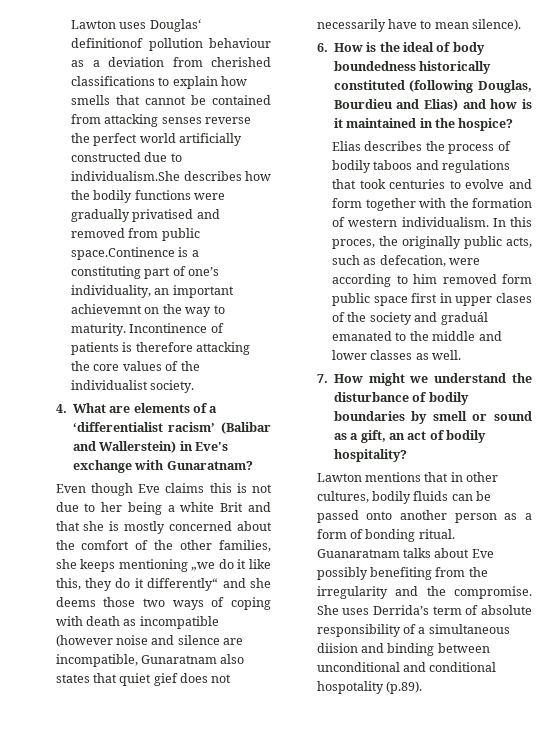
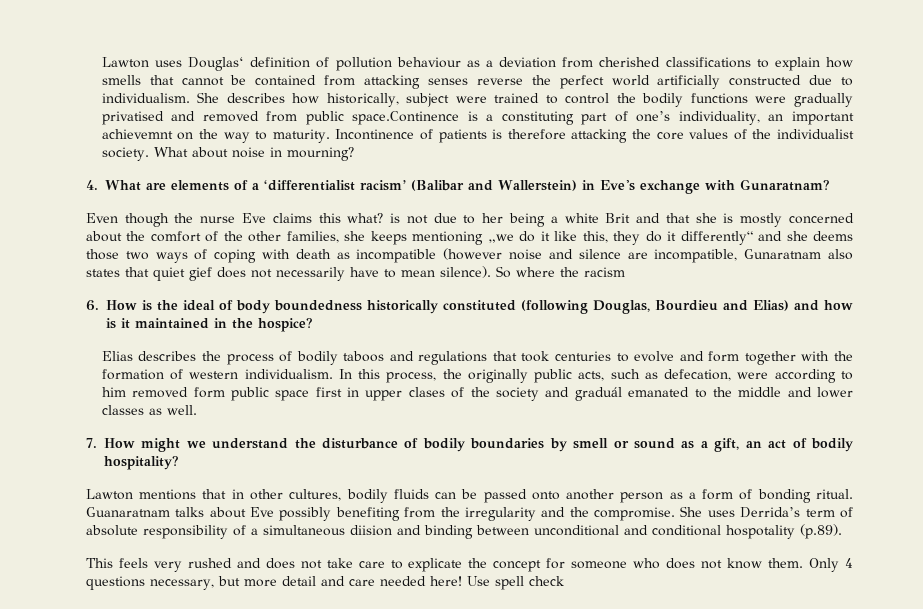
[71,38,144,48] definitionof -> [250,57,330,68] definition of
[71,171,271,181] individualism.She describes how -> [101,92,610,107] individualism. She describes how historically, subject were trained to control
(195, 386) none -> [153,147,354,161] What about noise in mourning?
(133, 489) none -> [174,213,236,223] the nurse
(232, 488) none -> [347,213,384,223] what?
(522, 25) none -> [495,266,625,278] So where the racism
[332,239,376,249] proces, -> [386,372,437,383] process,
(422, 687) none -> [85,558,853,572] [85,576,564,590] // This feels very rushed and does not take care to explicate the concept for someone who does not know them. Only 4 questions necessary, but more detail and care needed here! Use spell check

